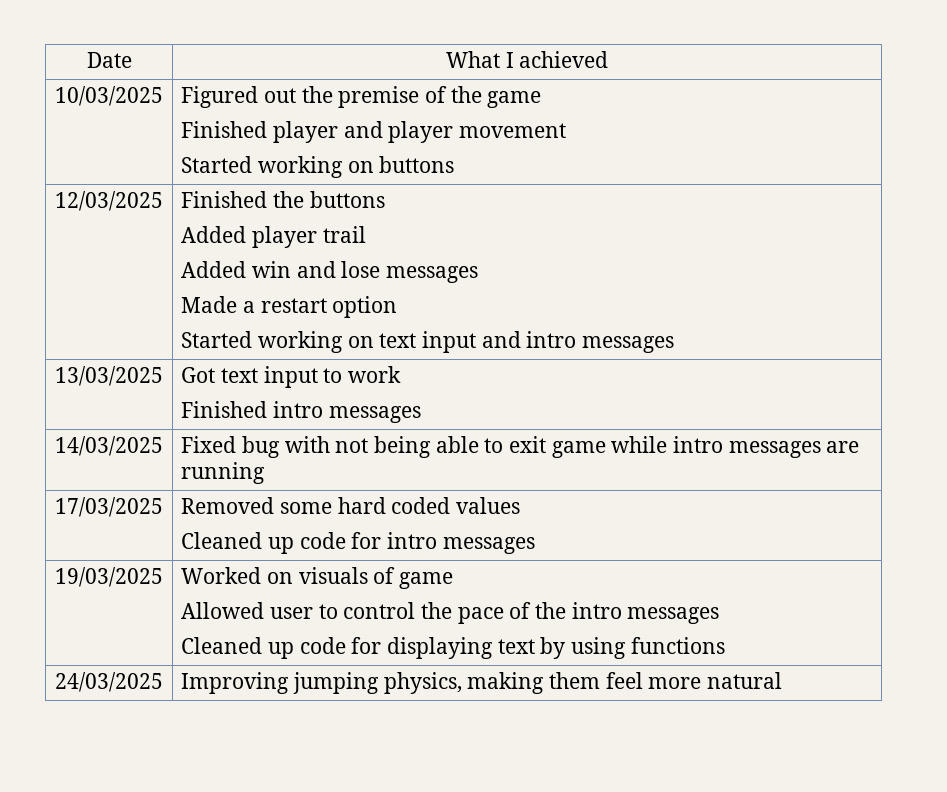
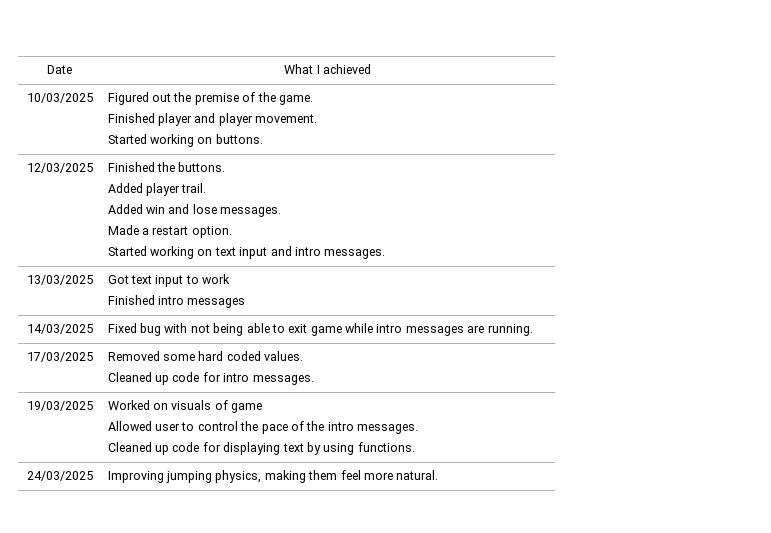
[487,91,542,108] game -> [278,95,313,105] game.
[458,123,566,138] [181,156,455,178] movement // Started working on buttons -> [255,114,318,123] [107,134,263,147] movement. // Started working on buttons.
[309,191,385,208] buttons -> [178,162,226,172] buttons.
[322,226,366,243] trail -> [181,183,207,193] trail.
[385,266,478,283] messages -> [220,207,282,217] messages.
[332,296,398,318] option -> [191,226,232,238] option.
[581,336,674,353] messages -> [324,249,386,259] messages.
[181,462,266,484] running -> [487,324,533,336] running.
[455,497,520,514] values -> [264,351,304,361] values.
[442,537,535,554] messages -> [252,375,314,385] messages.
[627,607,720,624] messages -> [357,424,419,434] messages.
[630,637,725,654] functions -> [357,442,415,452] functions.
[706,672,782,689] natural -> [396,470,439,480] natural.

